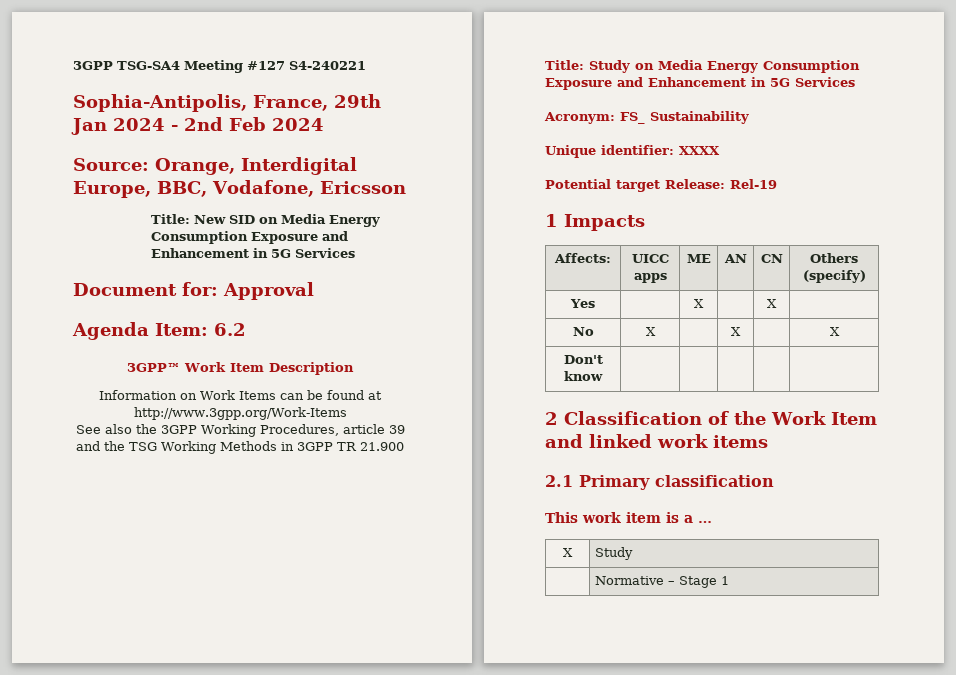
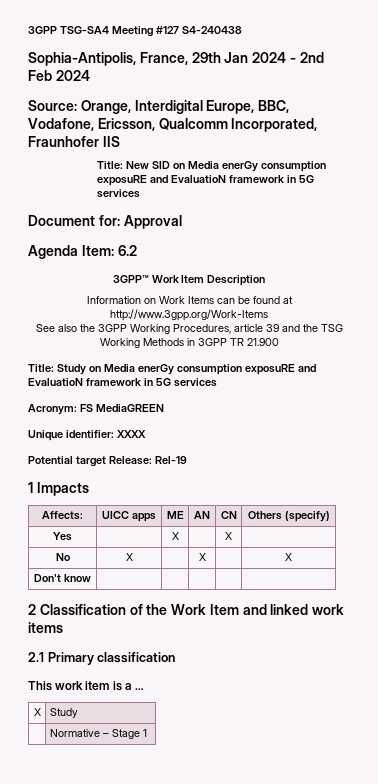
[289,61,366,70] S4-240221 -> [182,26,242,34] S4-240438
[319,181,406,194] Ericsson -> [97,118,318,132] [28,136,120,147] Ericsson, Qualcomm Incorporated, Fraunhofer IIS
[328,215,380,227] [150,231,348,244] [150,248,355,258] Energy Consumption Exposure and Enhancement in 5G Services -> [221,161,326,172] [96,175,314,186] [96,189,140,198] enerGy consumption exposuRE and EvaluatioN framework in 5G services
[707,60,860,73] [545,77,855,90] Energy Consumption Exposure and Enhancement in 5G Services -> [137,364,316,375] [28,378,217,387] enerGy consumption exposuRE and EvaluatioN framework in 5G services
[620,111,749,124] FS_ Sustainability -> [79,404,164,412] FS MediaGREEN

